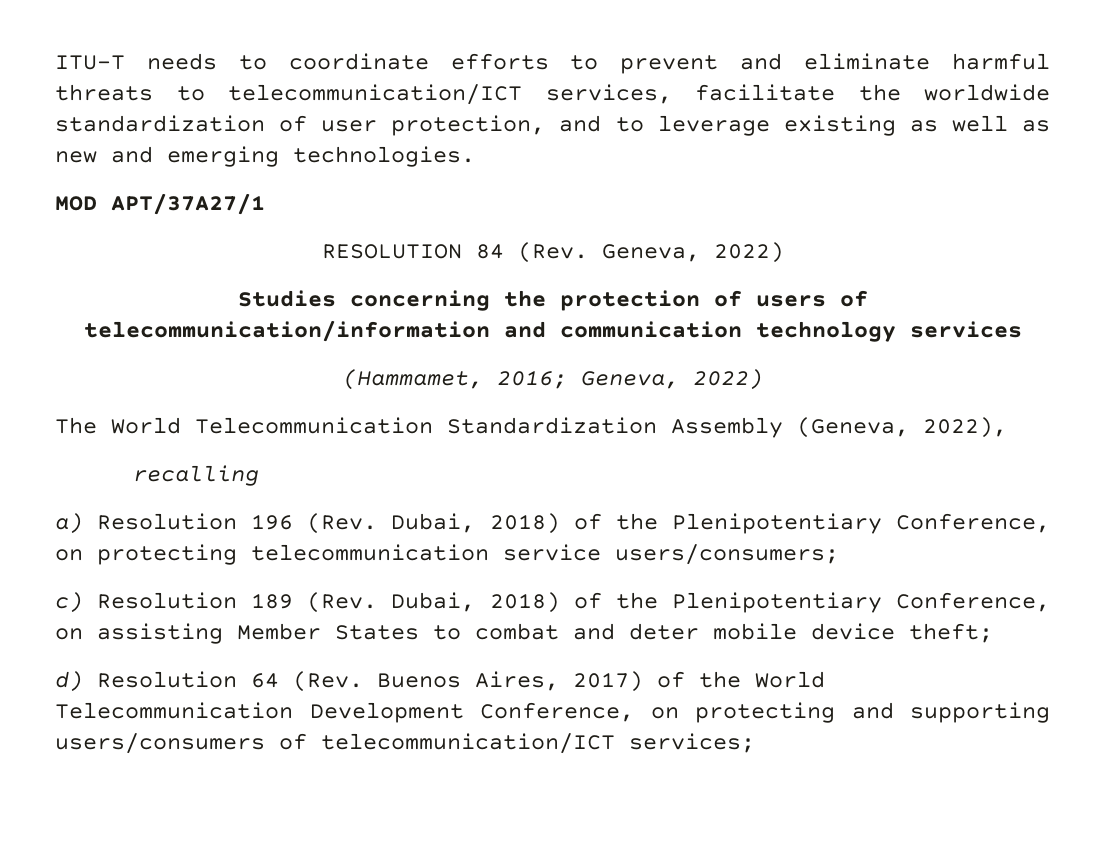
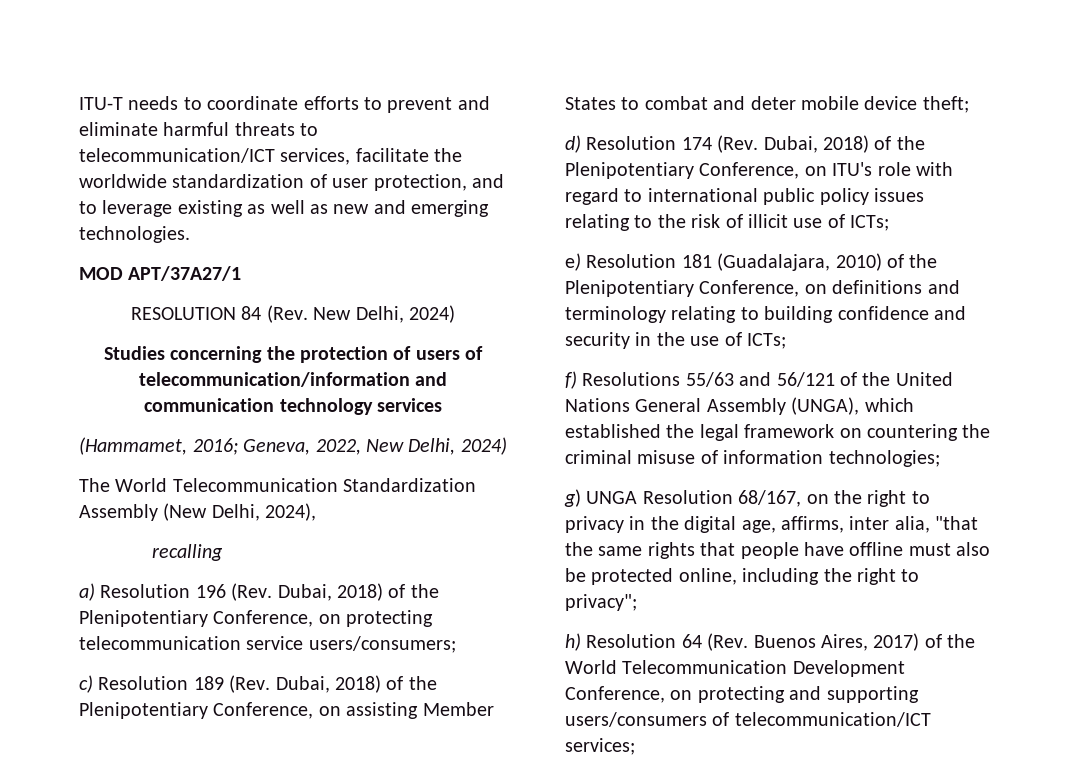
[601,242,784,263] Geneva, 2022) -> [313,305,455,323] New Delhi, 2024)
[692,369,763,390] 2022) -> [315,437,507,455] 2022, New Delhi, 2024)
[797,417,1007,438] (Geneva, 2022), -> [163,503,317,521] (New Delhi, 2024),
(237, 679) none -> [681,135,925,153] [565,162,953,179] [565,188,924,205] [565,214,890,231] [565,253,938,271] [565,280,960,297] [565,306,966,323] [565,332,786,349] [565,371,953,389] [565,397,914,415] [565,424,991,441] [565,450,940,467] [564,489,930,507] [565,516,979,533] [565,542,991,559] [565,568,920,585] [565,594,637,611] [565,633,677,651] 174 (Rev. Dubai, 2018) of the Plenipotentiary Conference, on ITU's role with regard to international public policy issues relating to the risk of illicit use of ICTs; // e) Resolution 181 (Guadalajara, 2010) of the Plenipotentiary Conference, on definitions and terminology relating to building confidence and security in the use of ICTs; // f) Resolutions 55/63 and 56/121 of the United Nations General Assembly (UNGA), which established the legal framework on countering the criminal misuse of information technologies; // g) UNGA Resolution 68/167, on the right to privacy in the digital age, affirms, inter alia, "that the same rights that people have offline must also be protected online, including the right to privacy"; // h) Resolution

